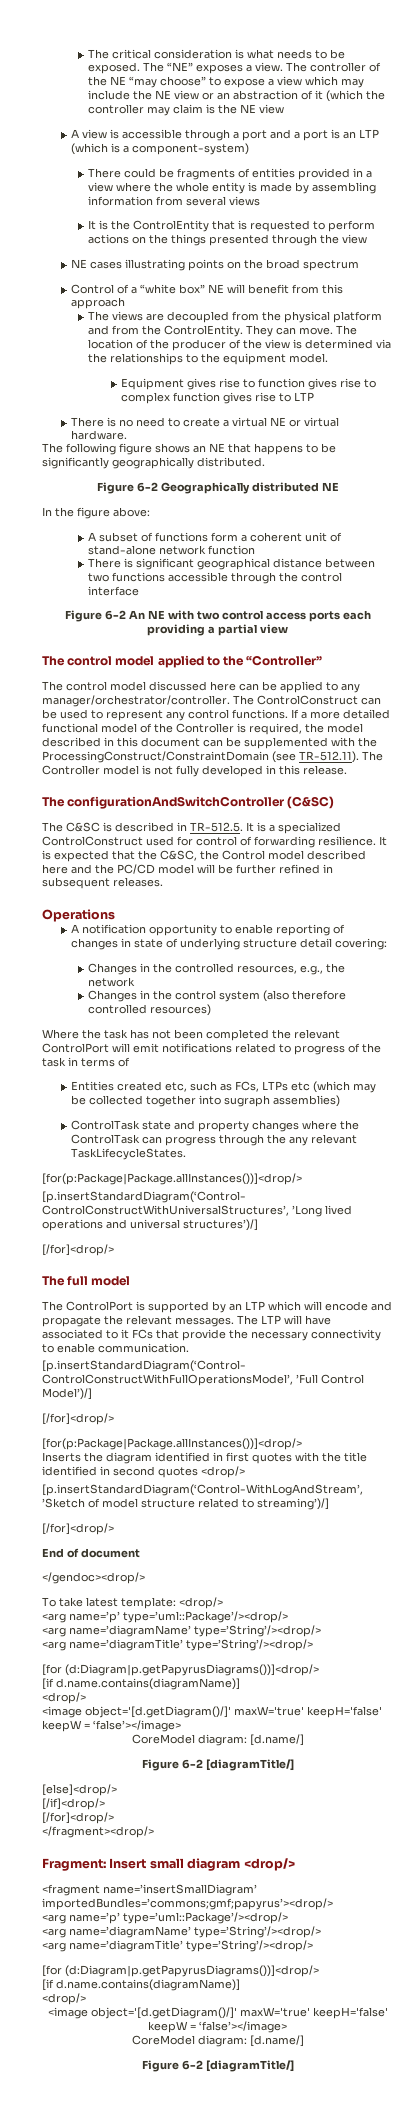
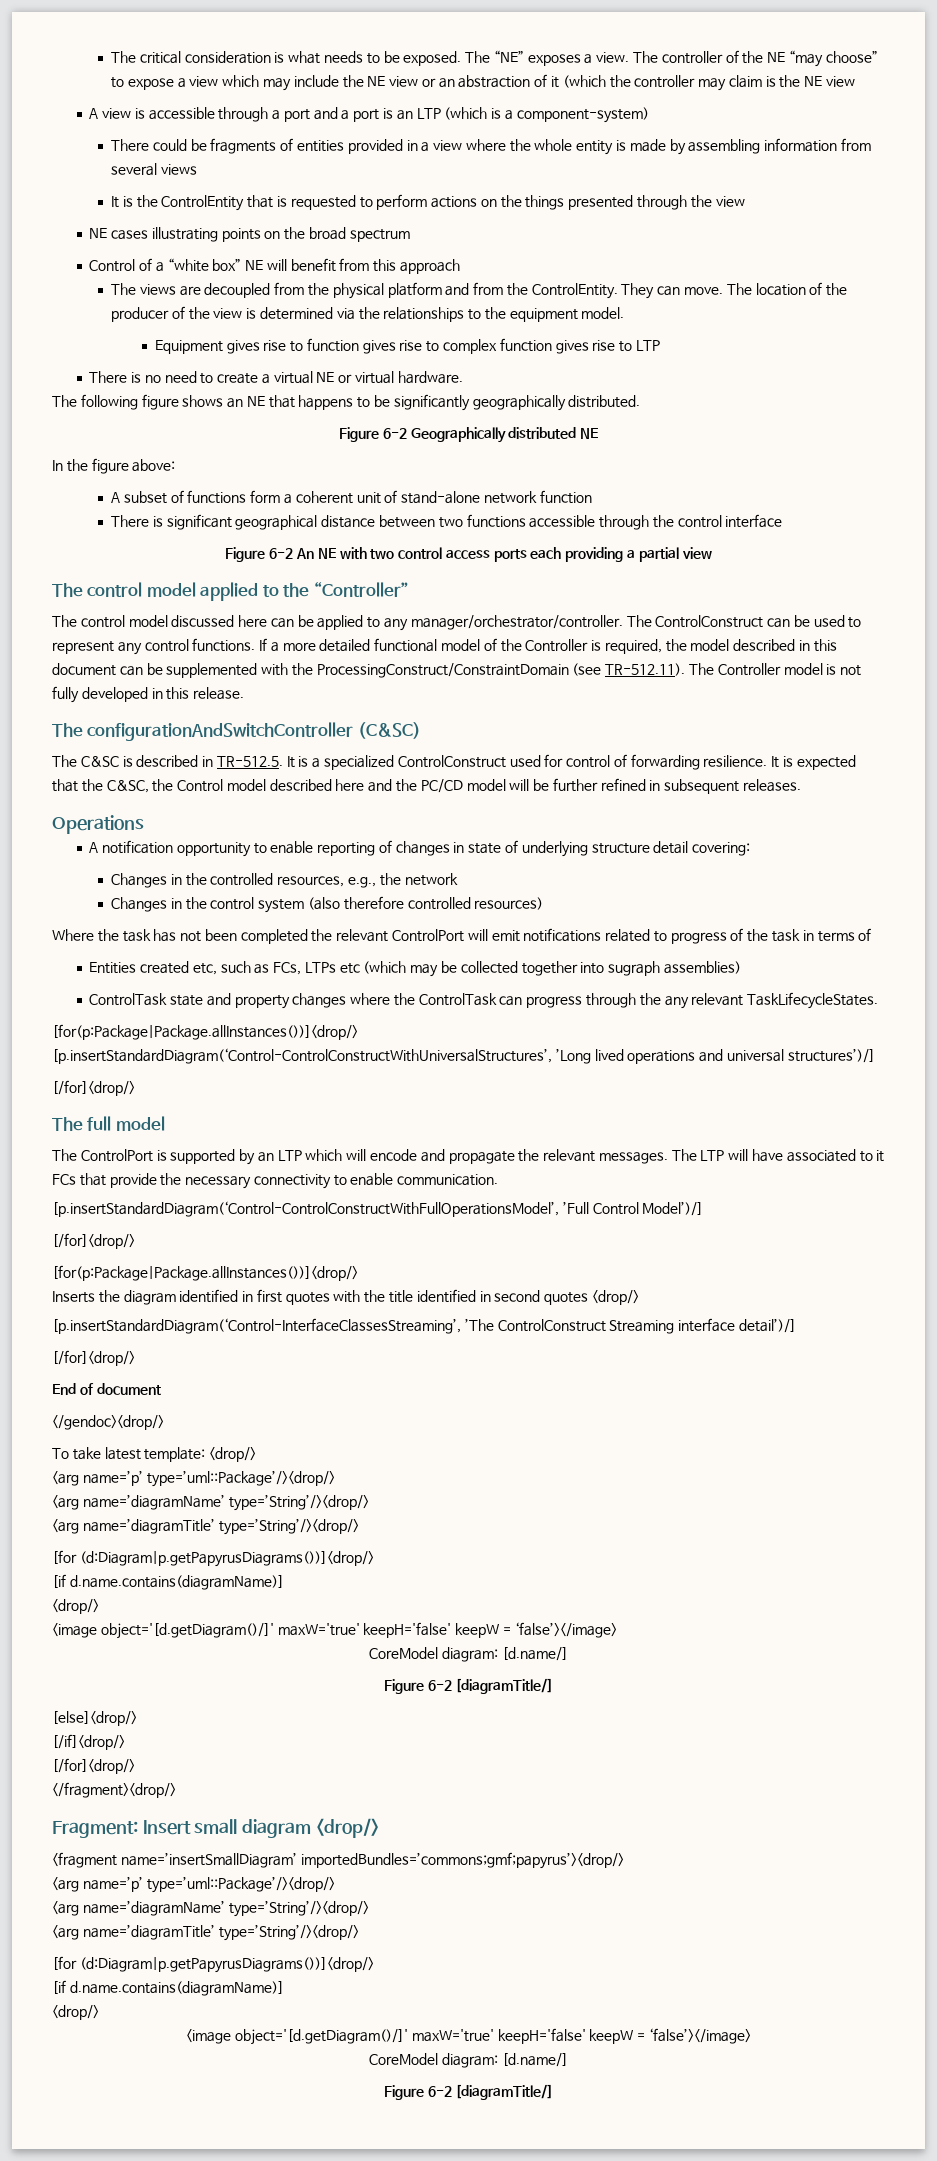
[42,1484,363,1496] [42,1498,329,1510] [p.insertStandardDiagram(‘Control-WithLogAndStream’, ’Sketch of model structure related to streaming’)/] -> [52,1318,796,1334] [p.insertStandardDiagram(‘Control-InterfaceClassesStreaming’, ’The ControlConstruct Streaming interface detail’)/]

